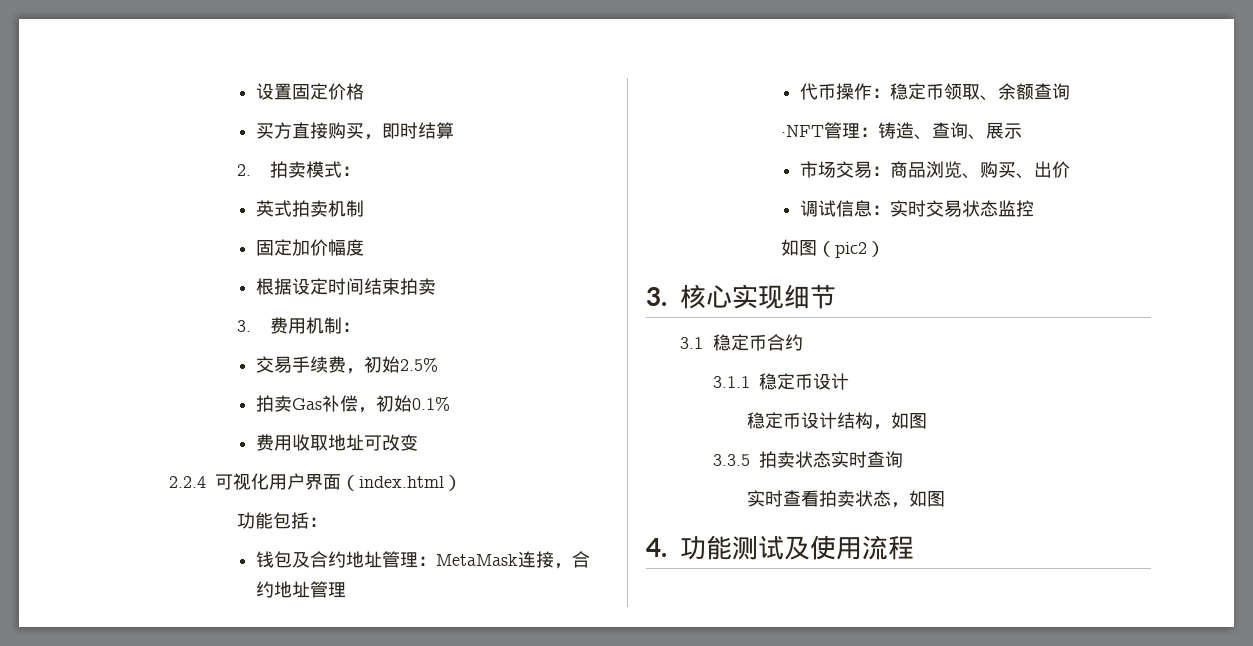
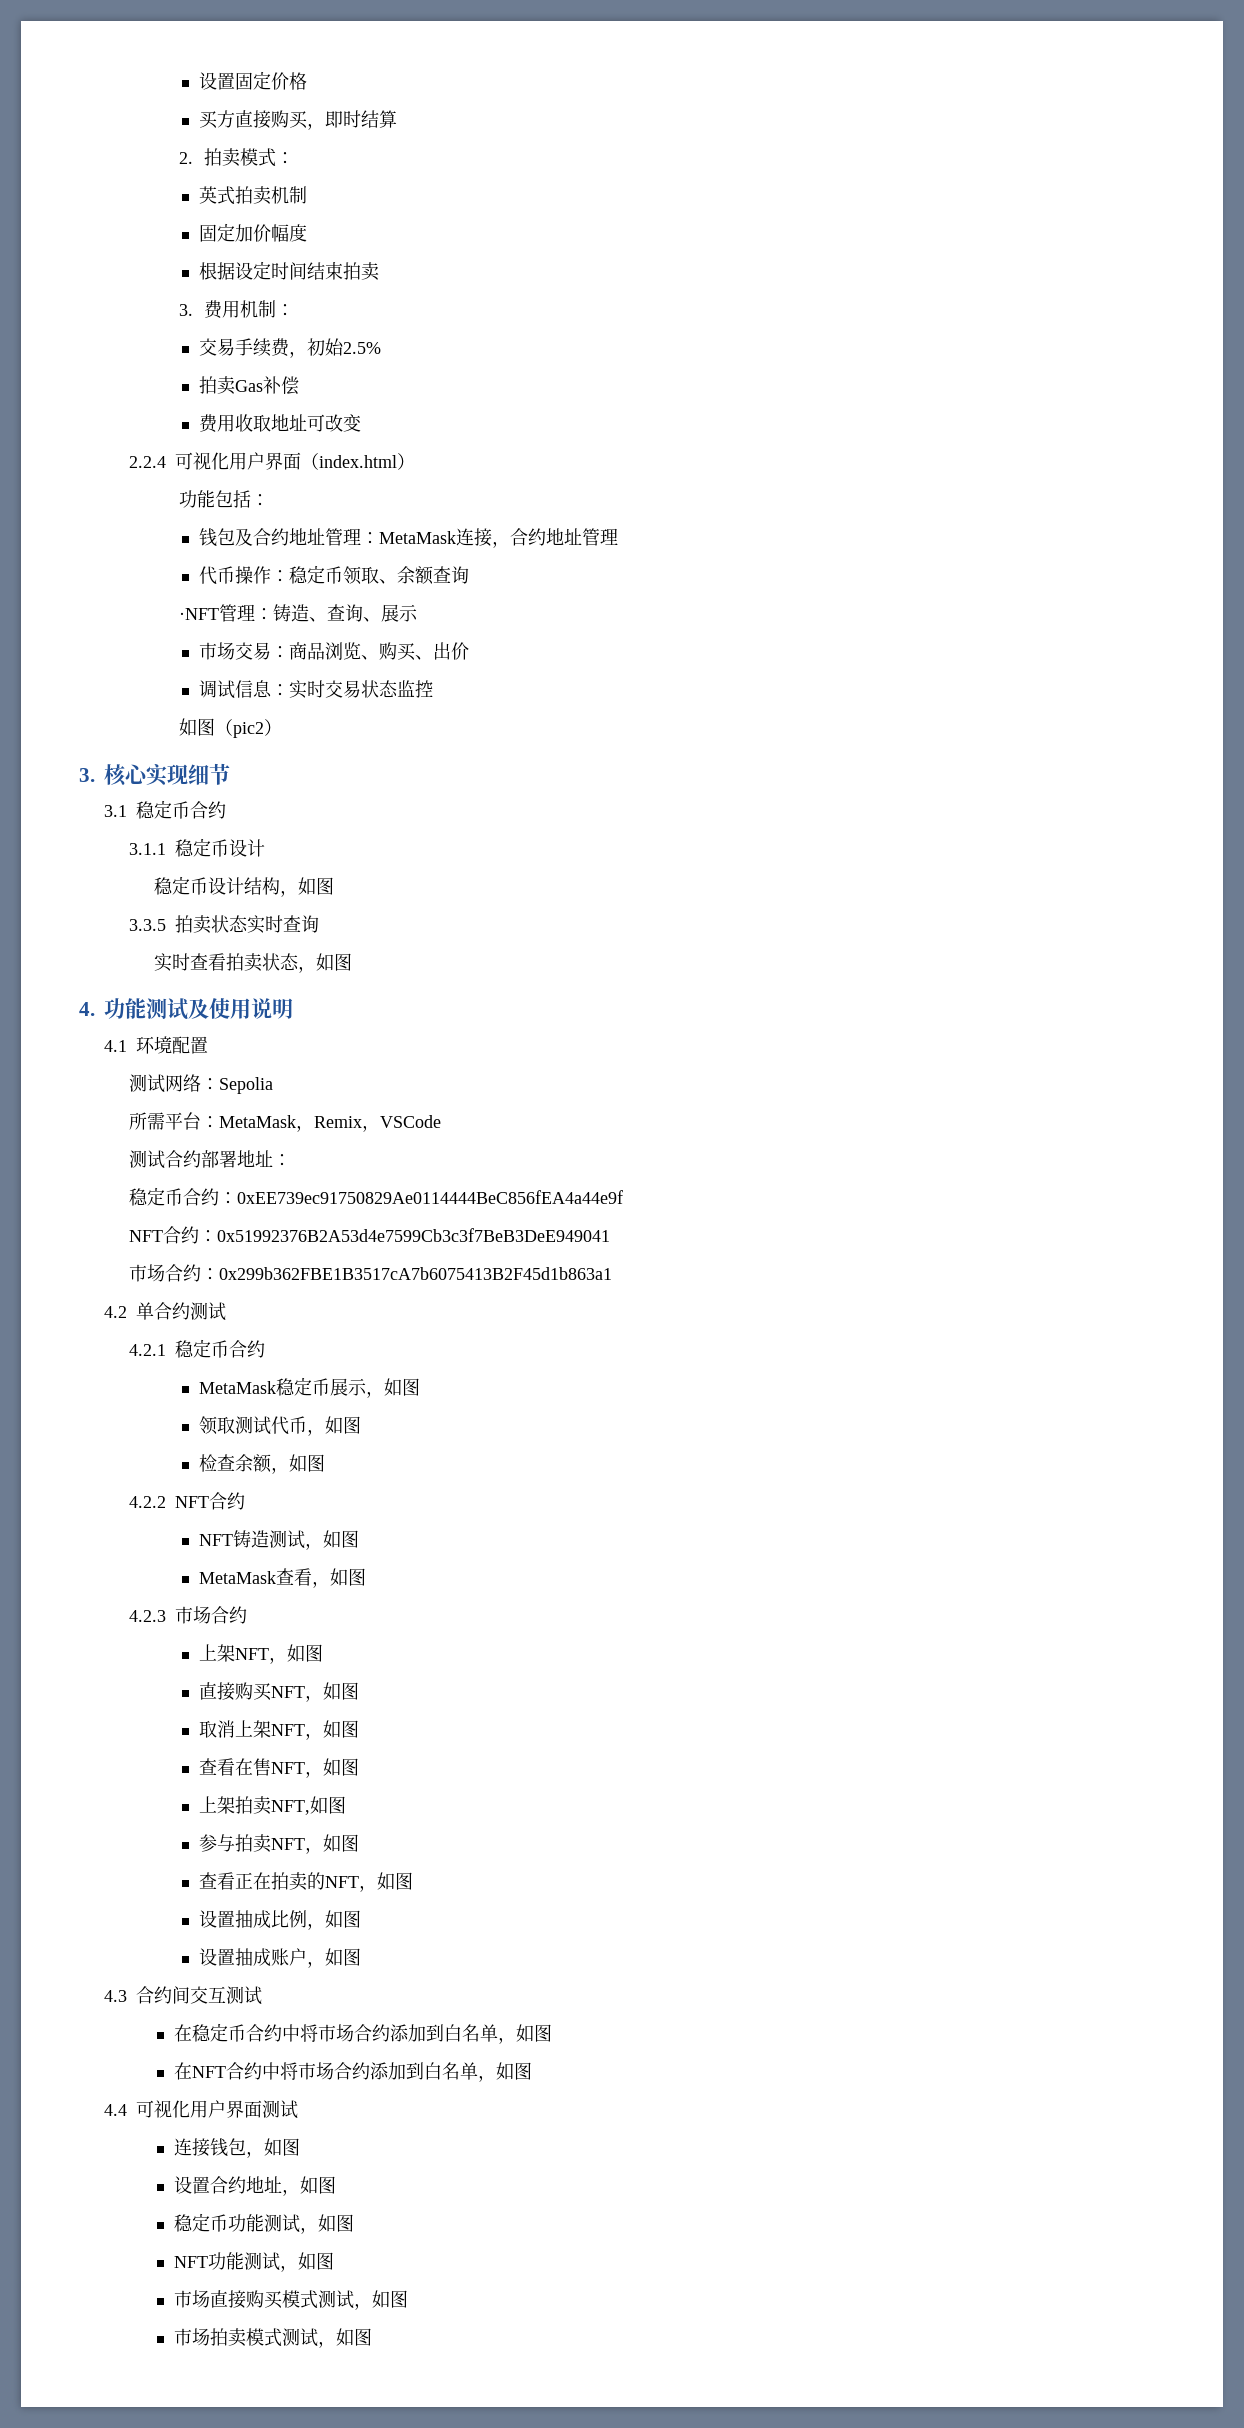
[357,395,450,413] ，初始0.1% -> (299, 385) none
[861,535,914,560] 流程 -> [251,998,293,1019] [103,1036,208,1054] [128,1074,273,1094] [128,1112,441,1132] [128,1150,291,1169] [128,1187,623,1206] [128,1226,610,1244] [128,1264,612,1282] [103,1302,226,1321] [128,1339,265,1358] [198,1377,420,1398] [198,1416,361,1436] [198,1454,325,1474] [128,1492,245,1510] [198,1530,359,1550] [198,1568,366,1588] [128,1606,247,1624] [198,1644,323,1664] [198,1682,359,1702] [198,1720,359,1740] [198,1758,359,1778] [198,1796,346,1815] [198,1834,359,1854] [198,1872,413,1892] [198,1910,361,1930] [198,1948,361,1968] [103,1986,262,2005] [173,2023,552,2044] [173,2062,532,2082] [103,2100,298,2119] [173,2138,300,2158] [173,2176,336,2196] [173,2213,354,2234] [173,2252,334,2272] [173,2290,408,2310] [173,2328,372,2348] 说明 // 4.1环境配置 // 测试网络：Sepolia // 所需平台：MetaMask，Remix，VSCode // 测试合约部署地址： // 稳定币合约：0xEE739ec91750829Ae0114444BeC856fEA4a44e9f // NFT合约：0x51992376B2A53d4e7599Cb3c3f7BeB3DeE949041 // 市场合约：0x299b362FBE1B3517cA7b6075413B2F45d1b863a1 // 4.2单合约测试 // 4.2.1稳定币合约 // MetaMask稳定币展示，如图 // 领取测试代币，如图 // 检查余额，如图 // 4.2.2 NFT合约 // NFT铸造测试，如图 // MetaMask查看，如图 // 4.2.3市场合约 // 上架NFT，如图 // 直接购买NFT，如图 // 取消上架NFT，如图 // 查看在售NFT，如图 // 上架拍卖NFT,如图 // 参与拍卖NFT，如图 // 查看正在拍卖的NFT，如图 // 设置抽成比例，如图 // 设置抽成账户，如图 // 4.3合约间交互测试 // 在稳定币合约中将市场合约添加到白名单，如图 // 在NFT合约中将市场合约添加到白名单，如图 // 4.4可视化用户界面测试 // 连接钱包，如图 // 设置合约地址，如图 // 稳定币功能测试，如图 // NFT功能测试，如图 // 市场直接购买模式测试，如图 // 市场拍卖模式测试，如图

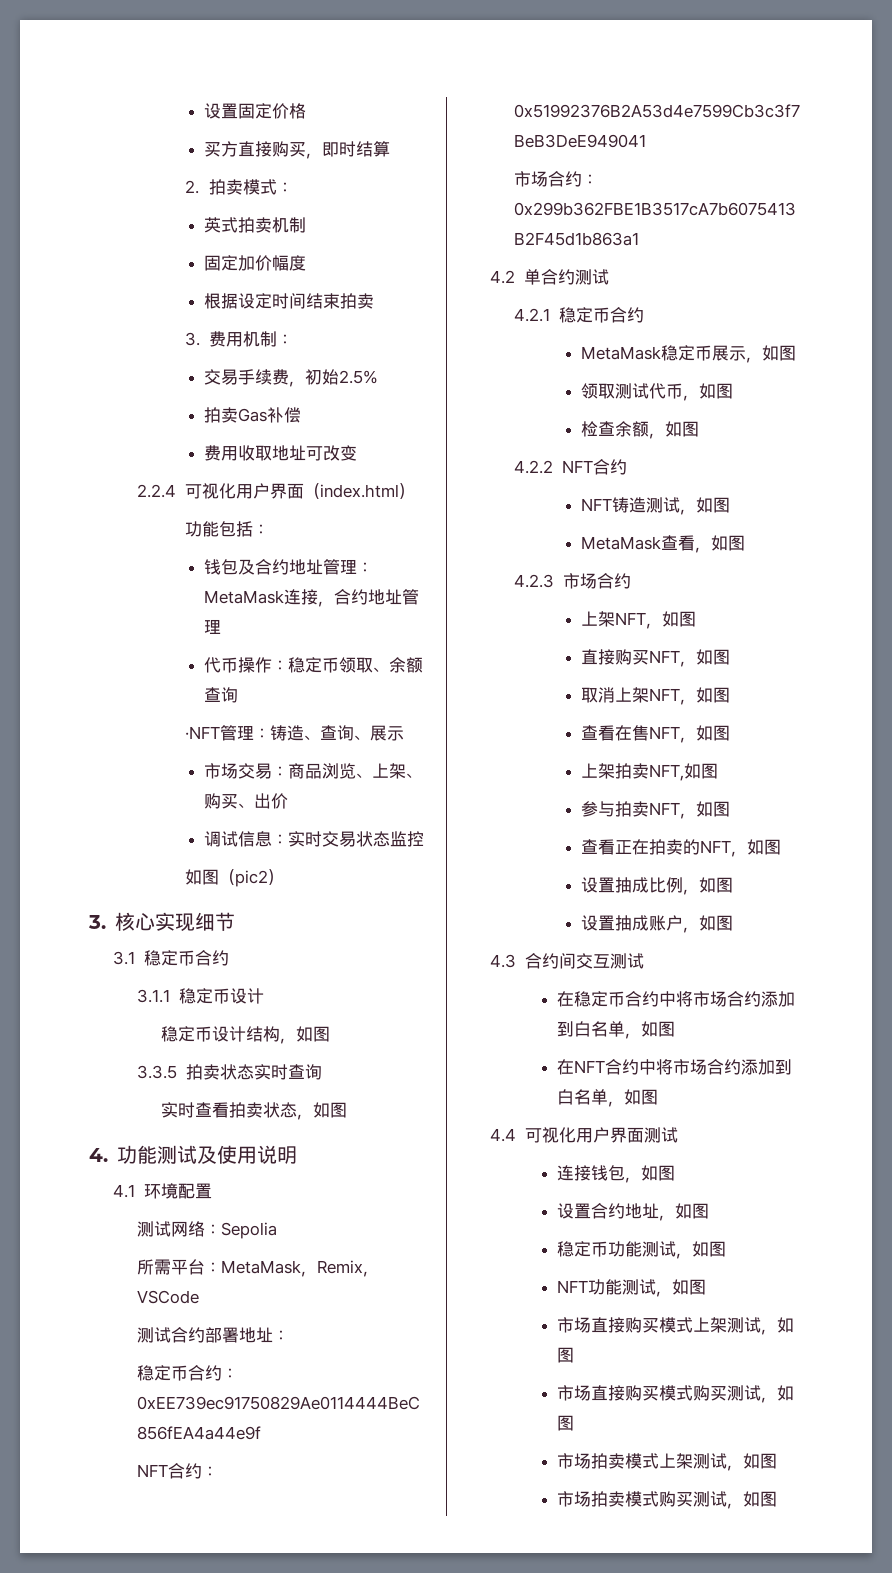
(379, 657) none -> [372,763,423,779] 上架、
[317,2290,408,2310] [173,2328,372,2348] 测试，如图 // 市场拍卖模式测试，如图 -> [692,1317,794,1335] [556,1347,574,1363] [556,1385,794,1403] [556,1415,574,1431] [556,1453,777,1471] [556,1491,777,1509] 上架测试，如图 // 市场直接购买模式购买测试，如图 // 市场拍卖模式上架测试，如图 // 市场拍卖模式购买测试，如图

